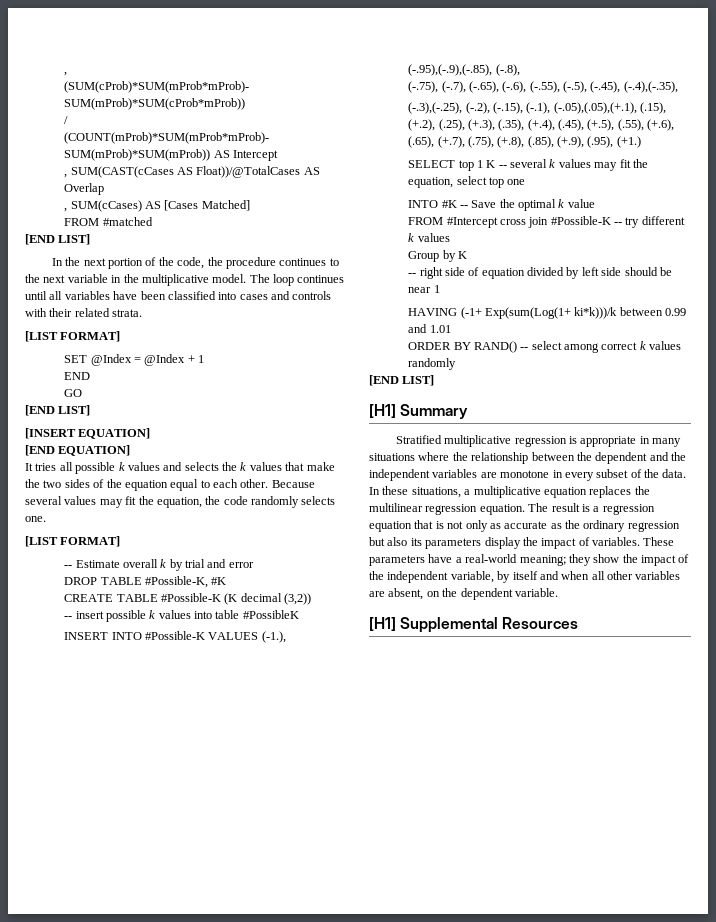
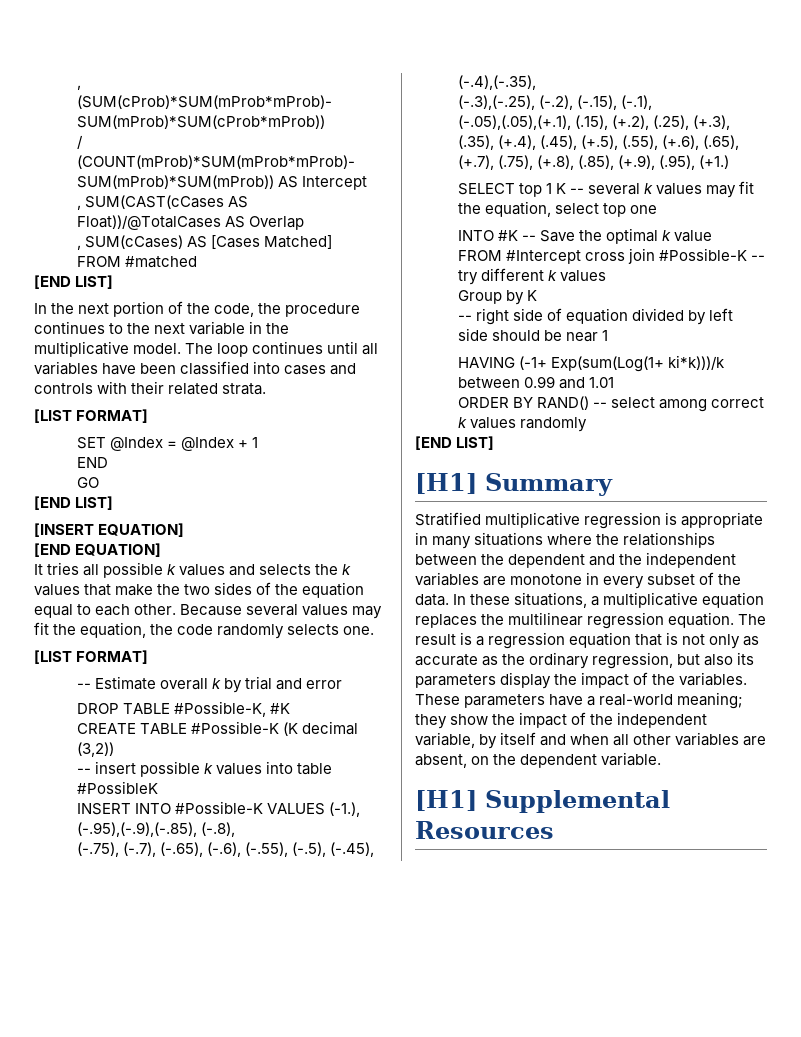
[471,452,529,464] relationship -> [623,532,716,548] relationships
[627,521,680,532] regression -> [592,652,674,669] regression,
(590, 541) none -> [652,674,676,685] the

